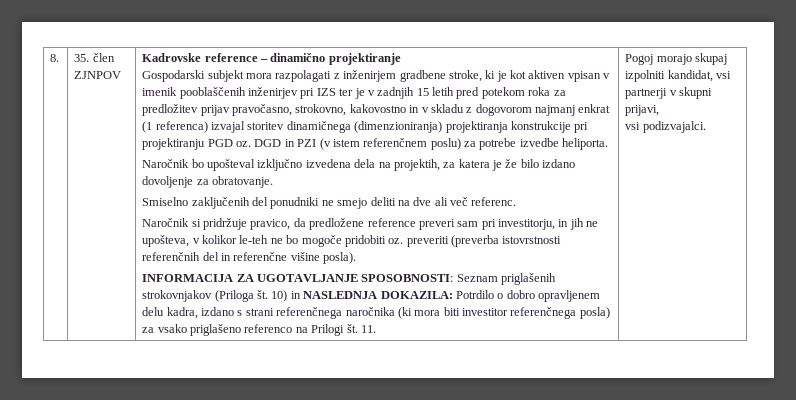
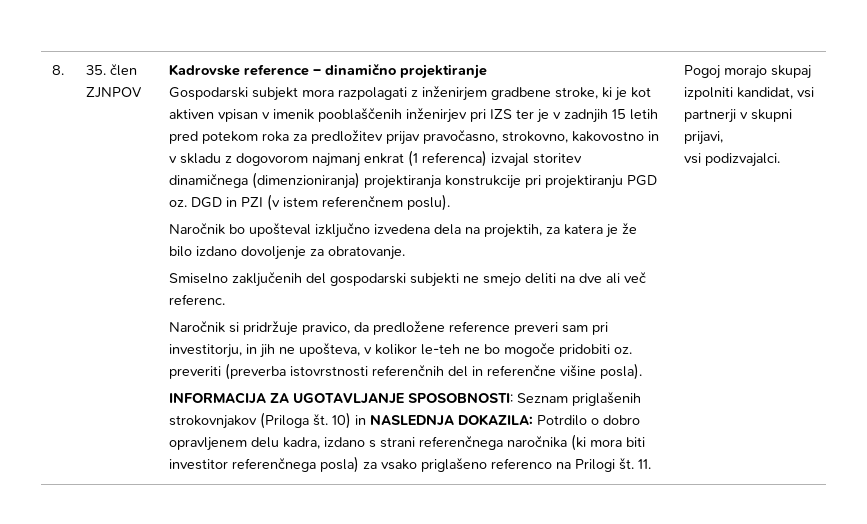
[430,138,609,150] poslu) za potrebe izvedbe heliporta. -> [406,194,450,211] poslu).
[270,197,320,209] ponudniki -> [329,273,459,287] gospodarski subjekti

